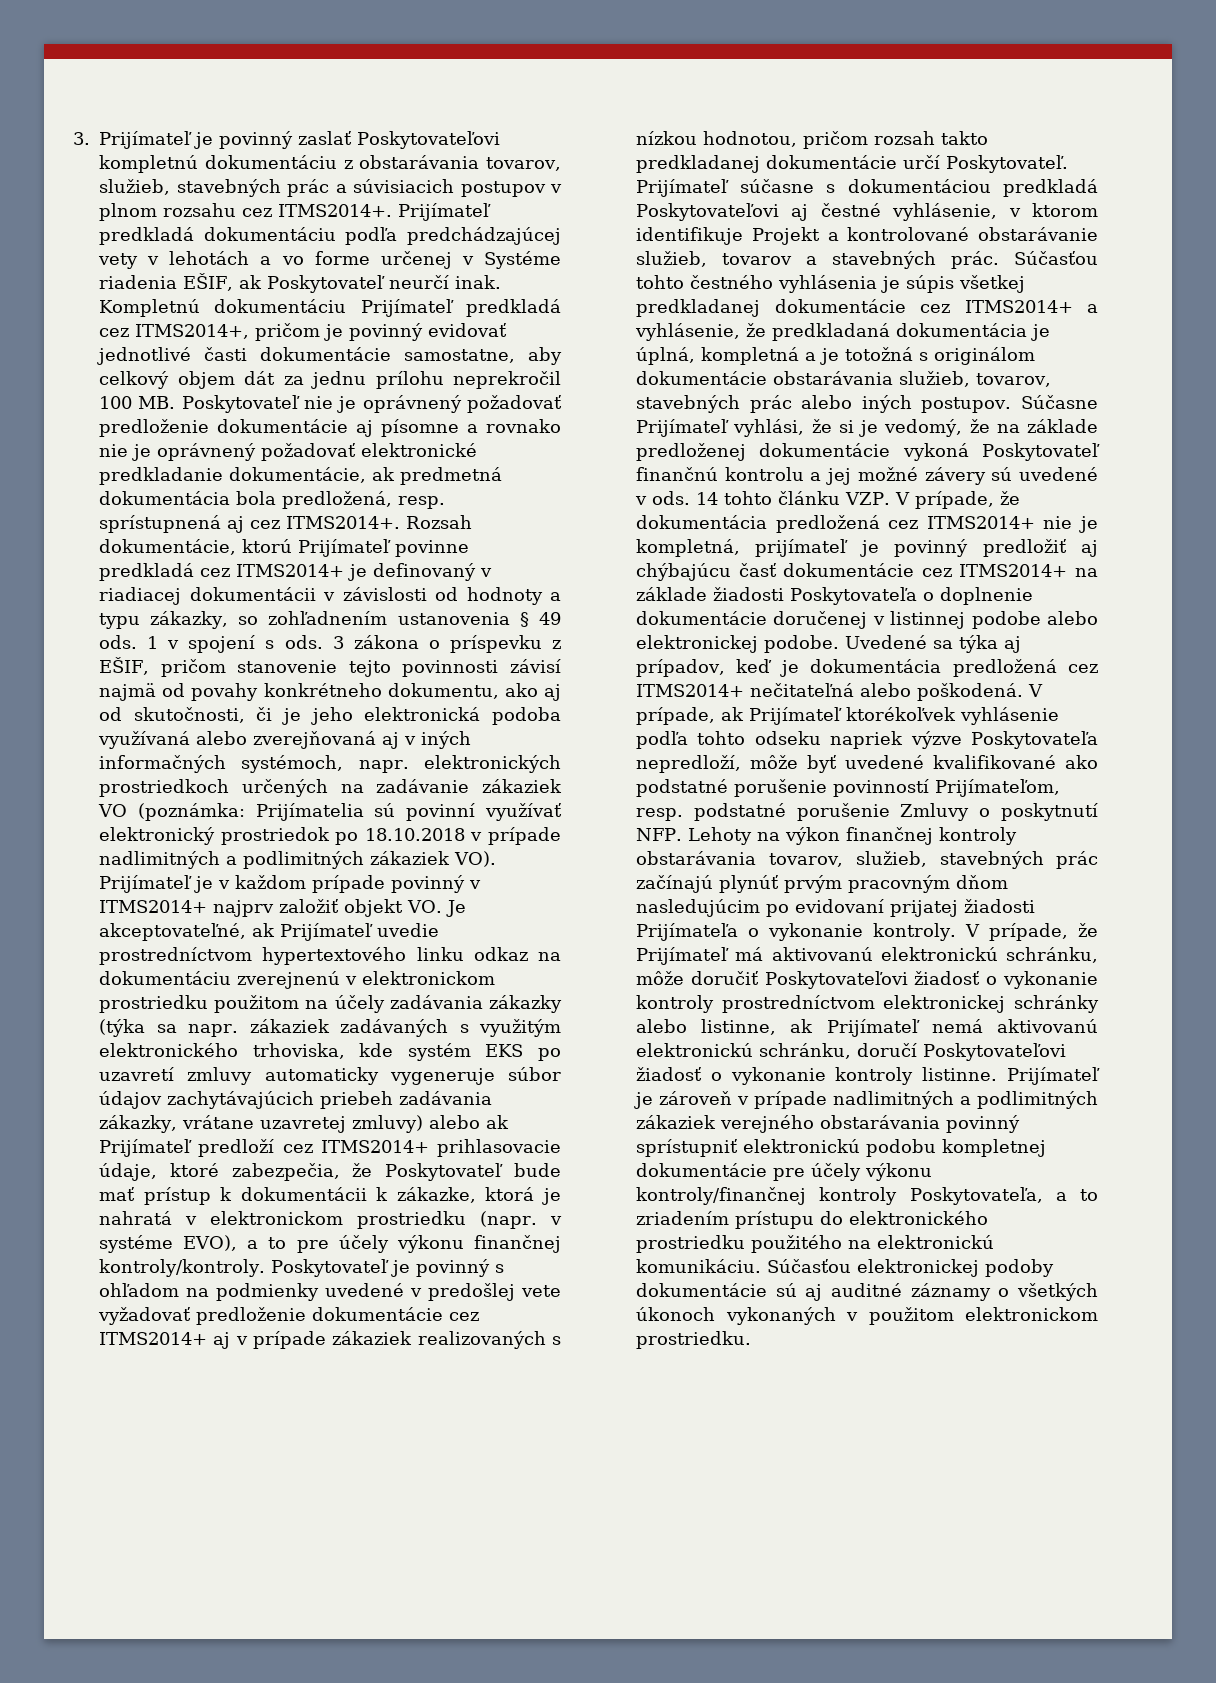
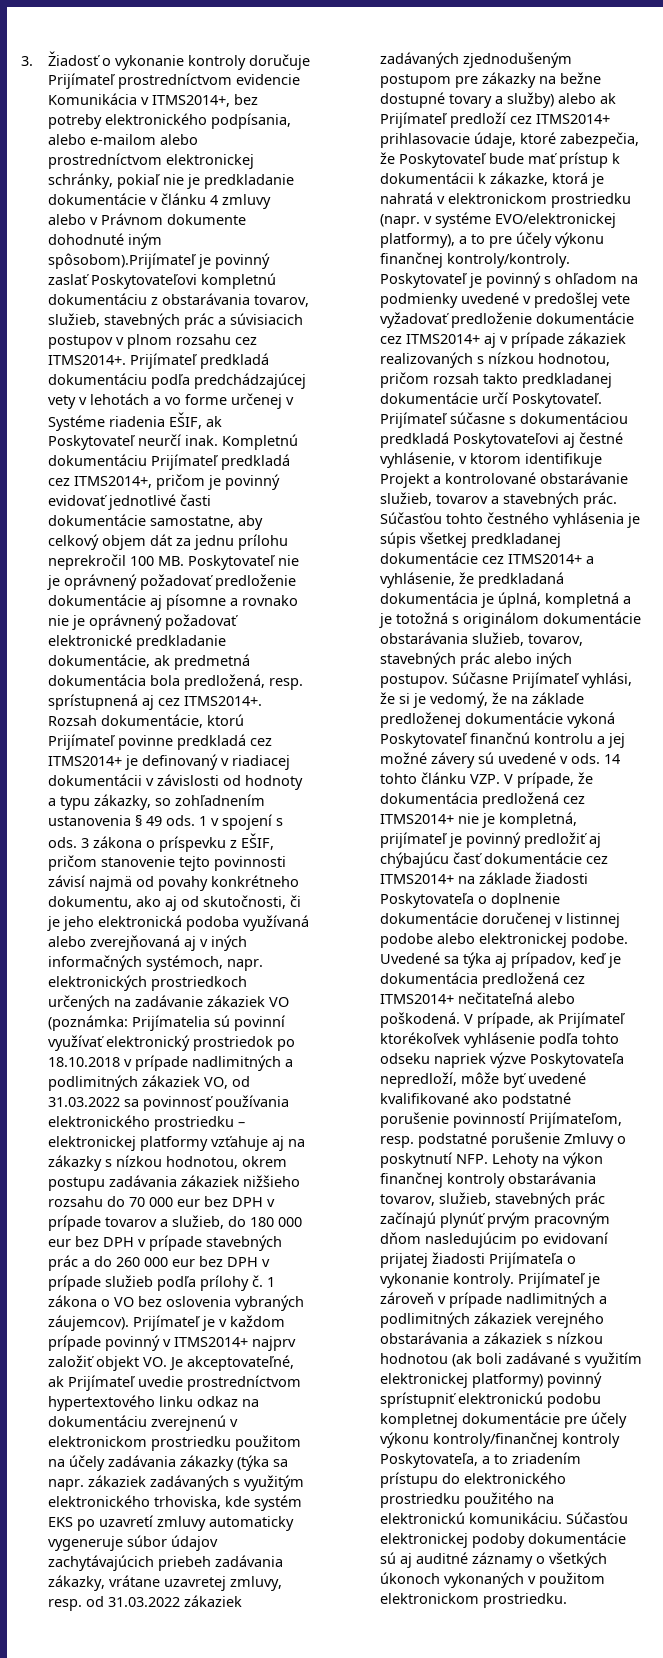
[99,131,192,149] Prijímateľ -> [47,51,310,70] [47,73,300,89] [47,93,258,107] [47,113,291,129] [47,134,198,145] [47,153,254,169] [47,173,294,189] [47,193,271,209] [47,213,246,225] [47,233,162,249] [47,253,196,269] Žiadosť o vykonanie kontroly doručuje Prijímateľ prostredníctvom evidencie Komunikácia v ITMS2014+, bez potreby elektronického podpísania, alebo e-mailom alebo prostredníctvom elektronickej schránky, pokiaľ nie je predkladanie dokumentácie v článku 4 zmluvy alebo v Právnom dokumente dohodnuté iným spôsobom).Prijímateľ
[454,851,496,867] VO). -> [203,1076,250,1089] [47,1095,289,1111] [47,1115,245,1131] [47,1136,305,1151] [47,1155,287,1171] [47,1175,300,1191] [47,1196,275,1207] [47,1215,302,1231] [47,1235,282,1251] [47,1255,270,1271] [47,1275,275,1291] [47,1295,304,1311] [47,1315,129,1331] VO, od 31.03.2022 sa povinnosť používania elektronického prostriedku – elektronickej platformy vzťahuje aj na zákazky s nízkou hodnotou, okrem postupu zadávania zákaziek nižšieho rozsahu do 70 000 eur bez DPH v prípade tovarov a služieb, do 180 000 eur bez DPH v prípade stavebných prác a do 260 000 eur bez DPH v prípade služieb podľa prílohy č. 1 zákona o VO bez oslovenia vybraných záujemcov).
[351,1115,423,1133] zmluvy) -> [229,1576,282,1591] [47,1595,242,1611] [379,52,572,68] [379,72,601,88] [379,92,554,108] zmluvy, resp. od 31.03.2022 zákaziek zadávaných zjednodušeným postupom pre zákazky na bežne dostupné tovary a služby)
[183,1235,238,1251] EVO), -> [494,213,616,228] [379,233,455,248] EVO/elektronickej platformy),
[964,923,1098,941] [636,947,1098,965] [636,971,1098,989] [636,995,1099,1013] [636,1019,1098,1037] [636,1043,1066,1061] [636,1067,998,1085] V prípade, že Prijímateľ má aktivovanú elektronickú schránku, môže doručiť Poskytovateľovi žiadosť o vykonanie kontroly prostredníctvom elektronickej schránky alebo listinne, ak Prijímateľ nemá aktivovanú elektronickú schránku, doručí Poskytovateľovi žiadosť o vykonanie kontroly listinne. -> (514, 1280) none
(940, 1122) none -> [471,1332,603,1344] [379,1352,642,1368] [379,1373,543,1388] a zákaziek s nízkou hodnotou (ak boli zadávané s využitím elektronickej platformy)

